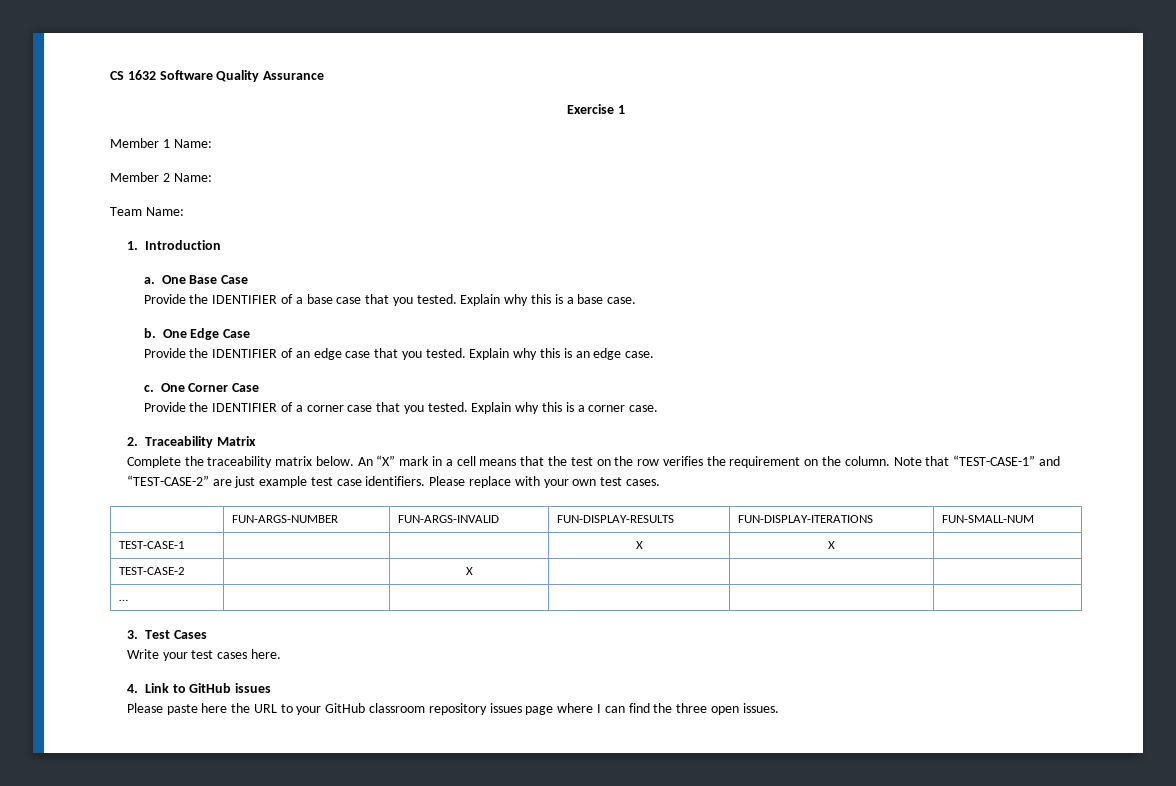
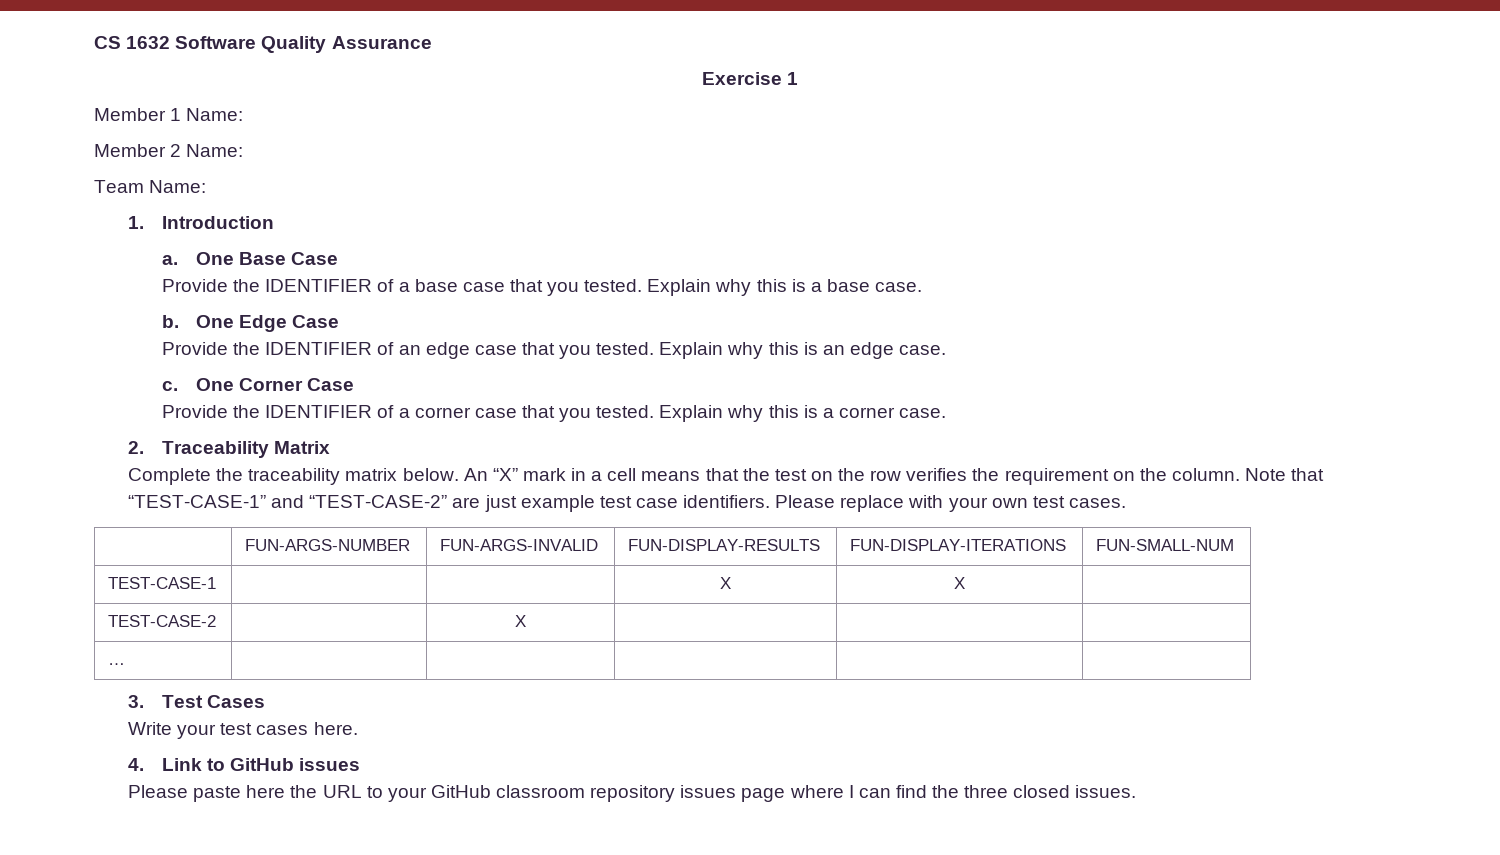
[710,706,739,715] open -> [1013,785,1071,798] closed

